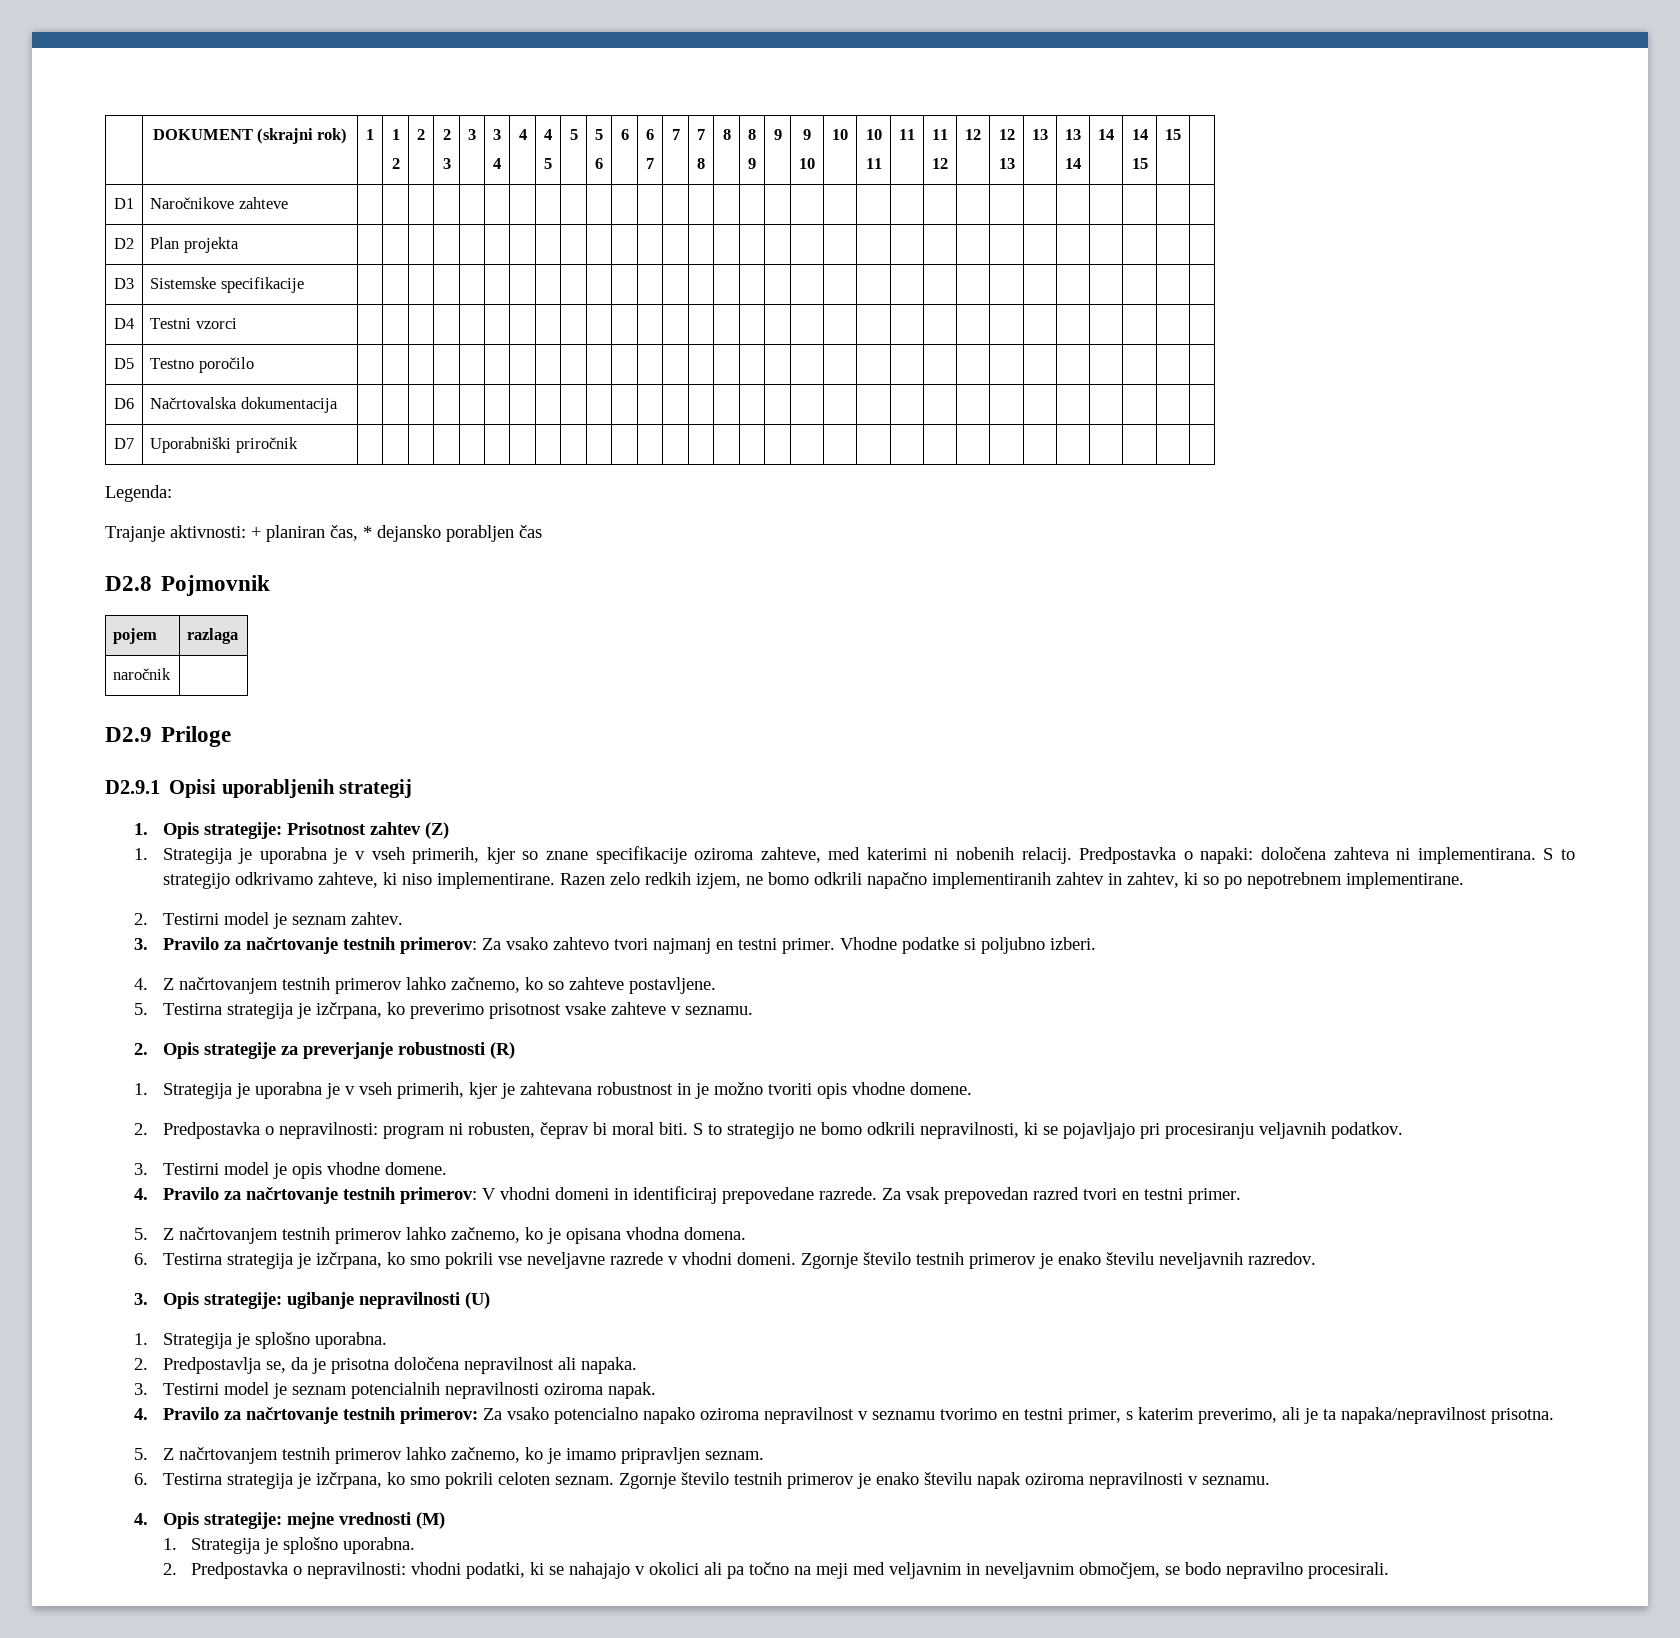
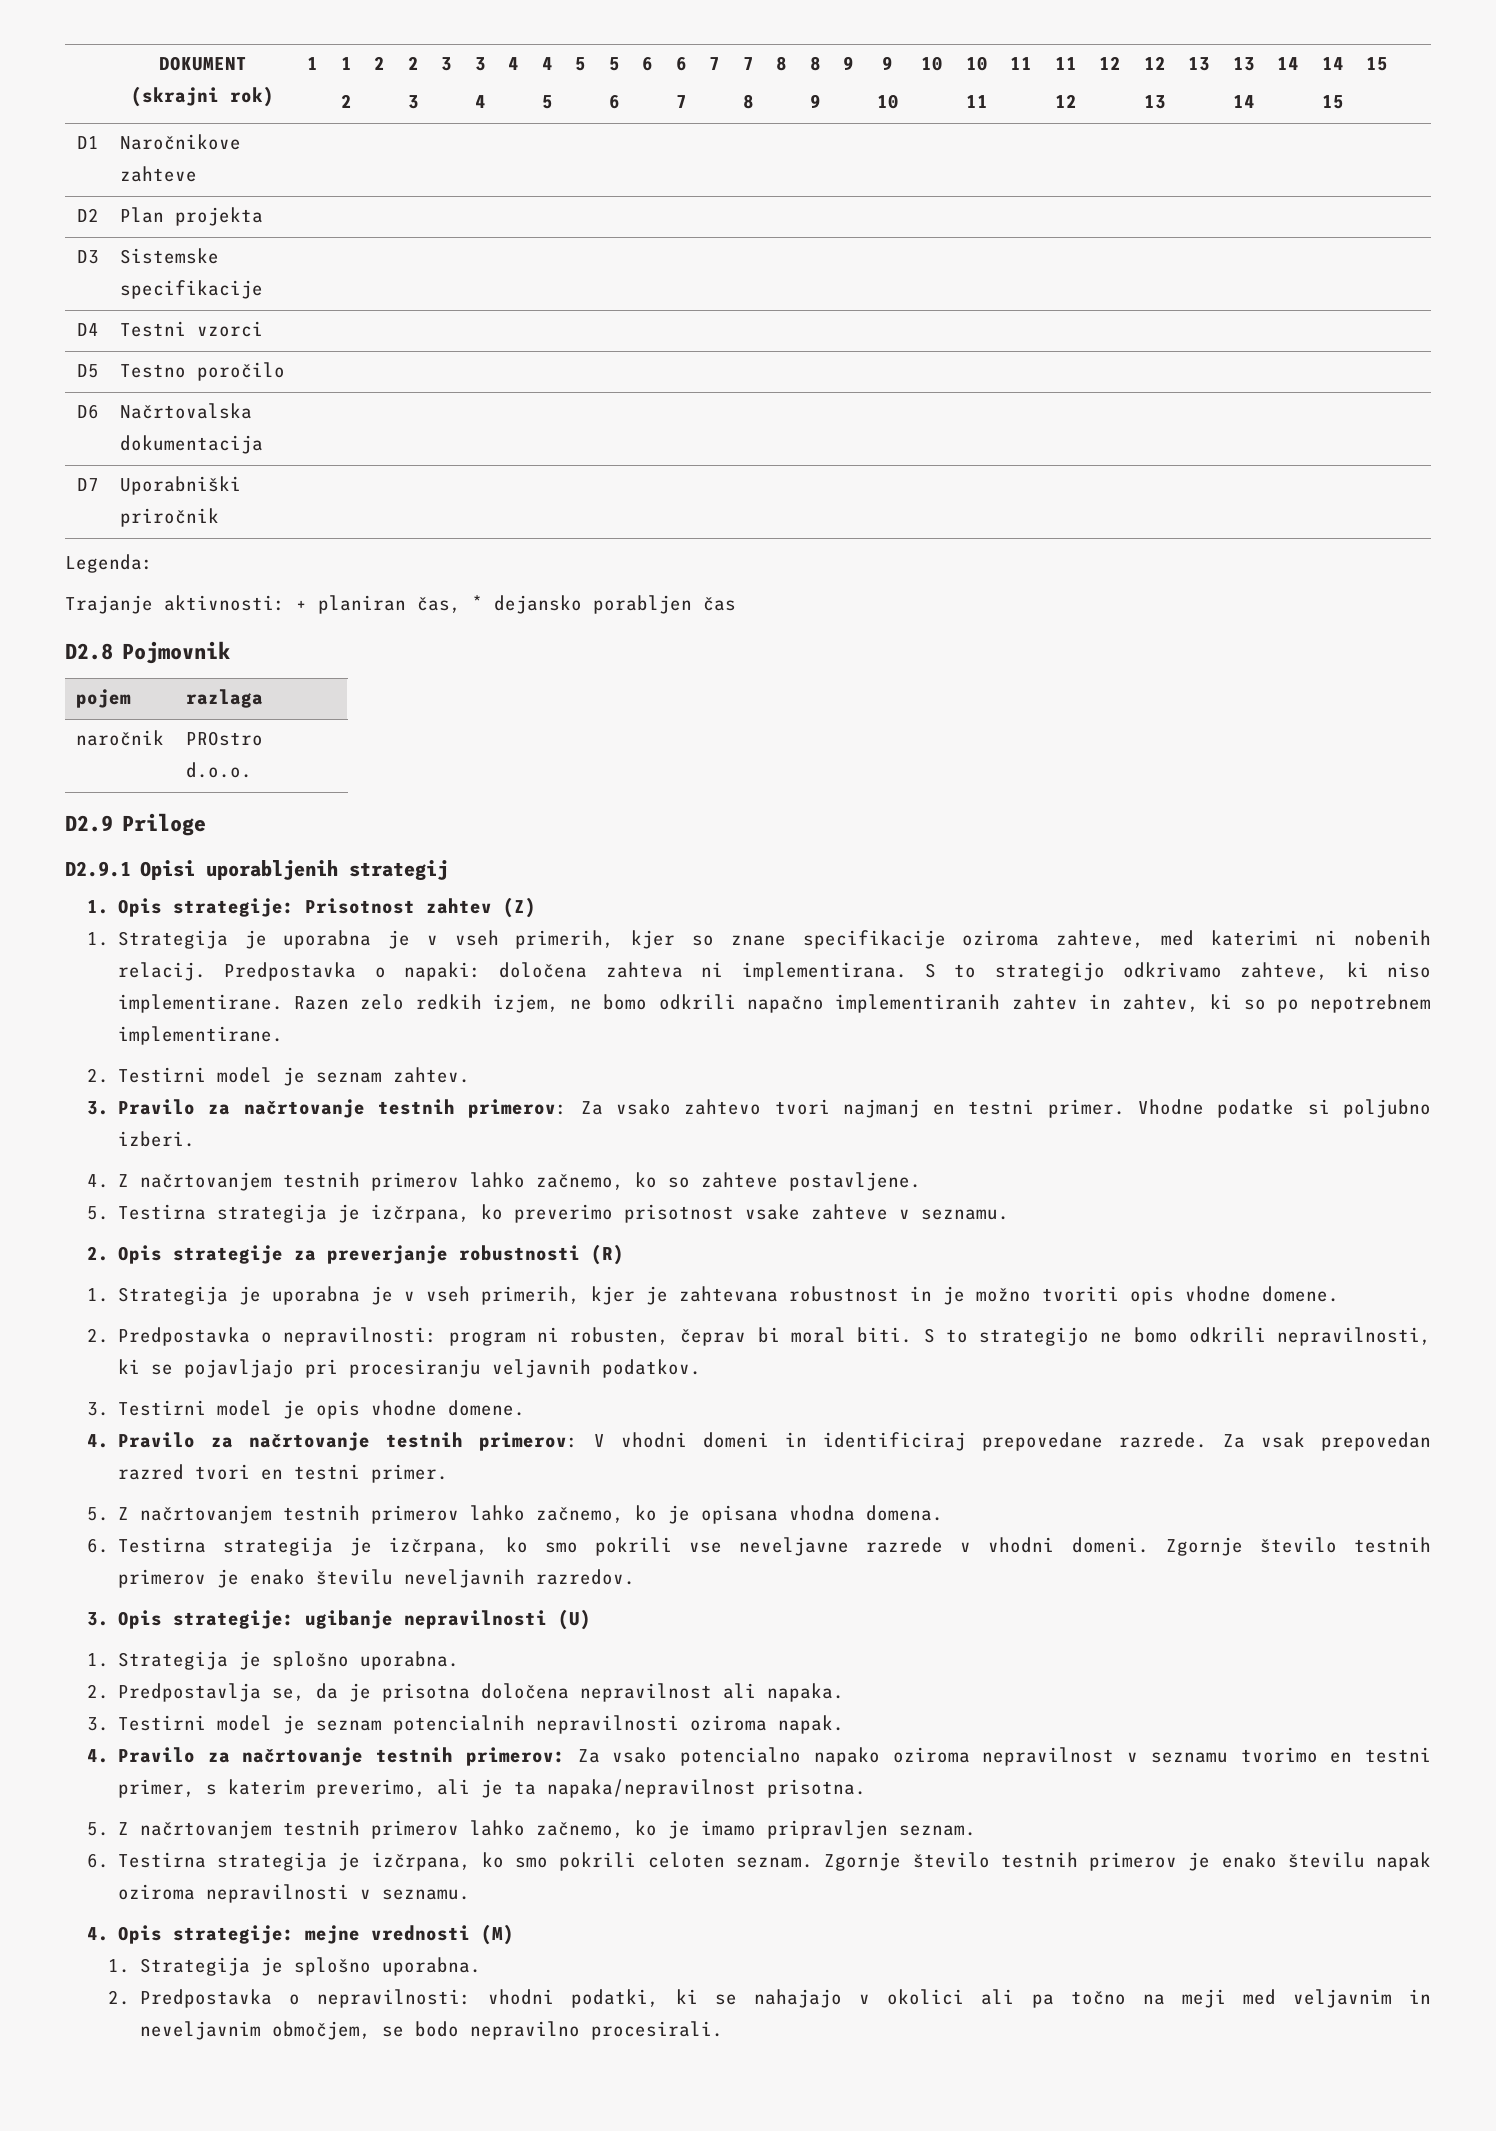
(172, 674) none -> [185,731,263,746] [185,762,252,778] PROstro d.o.o.

